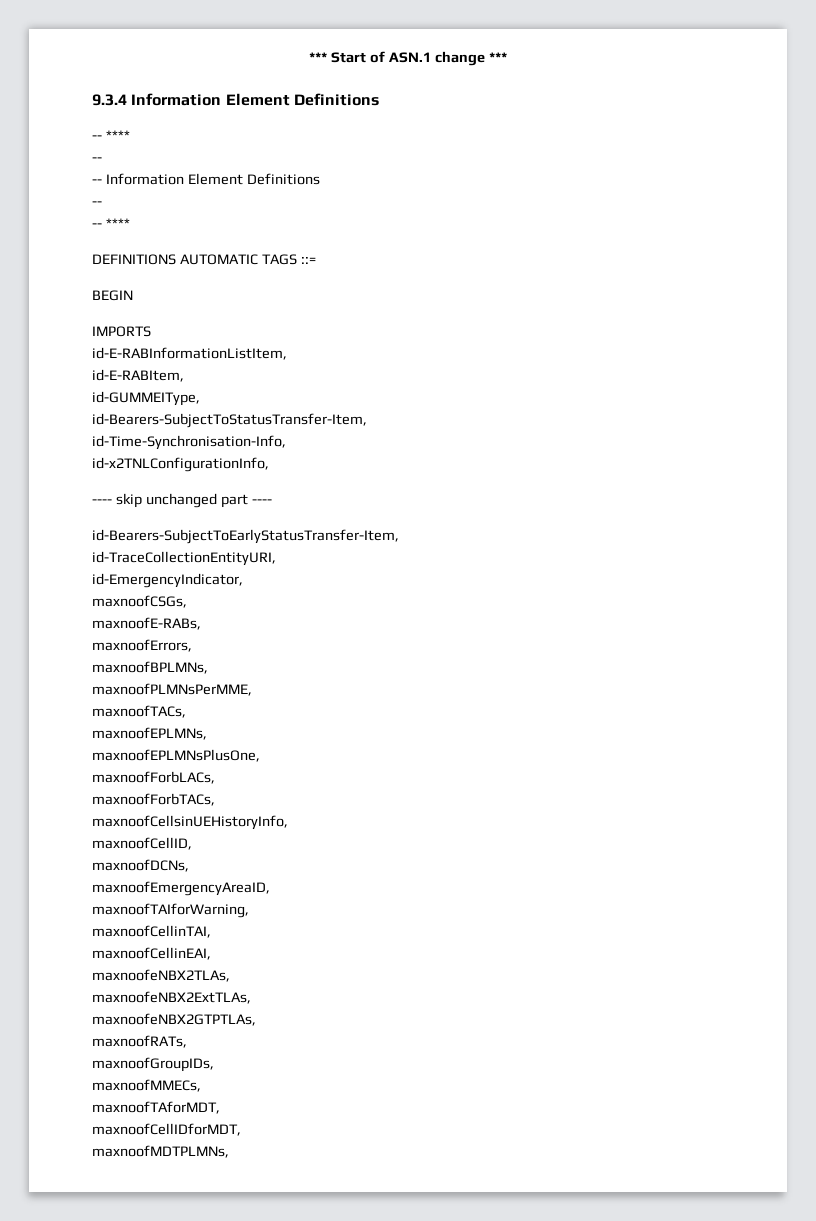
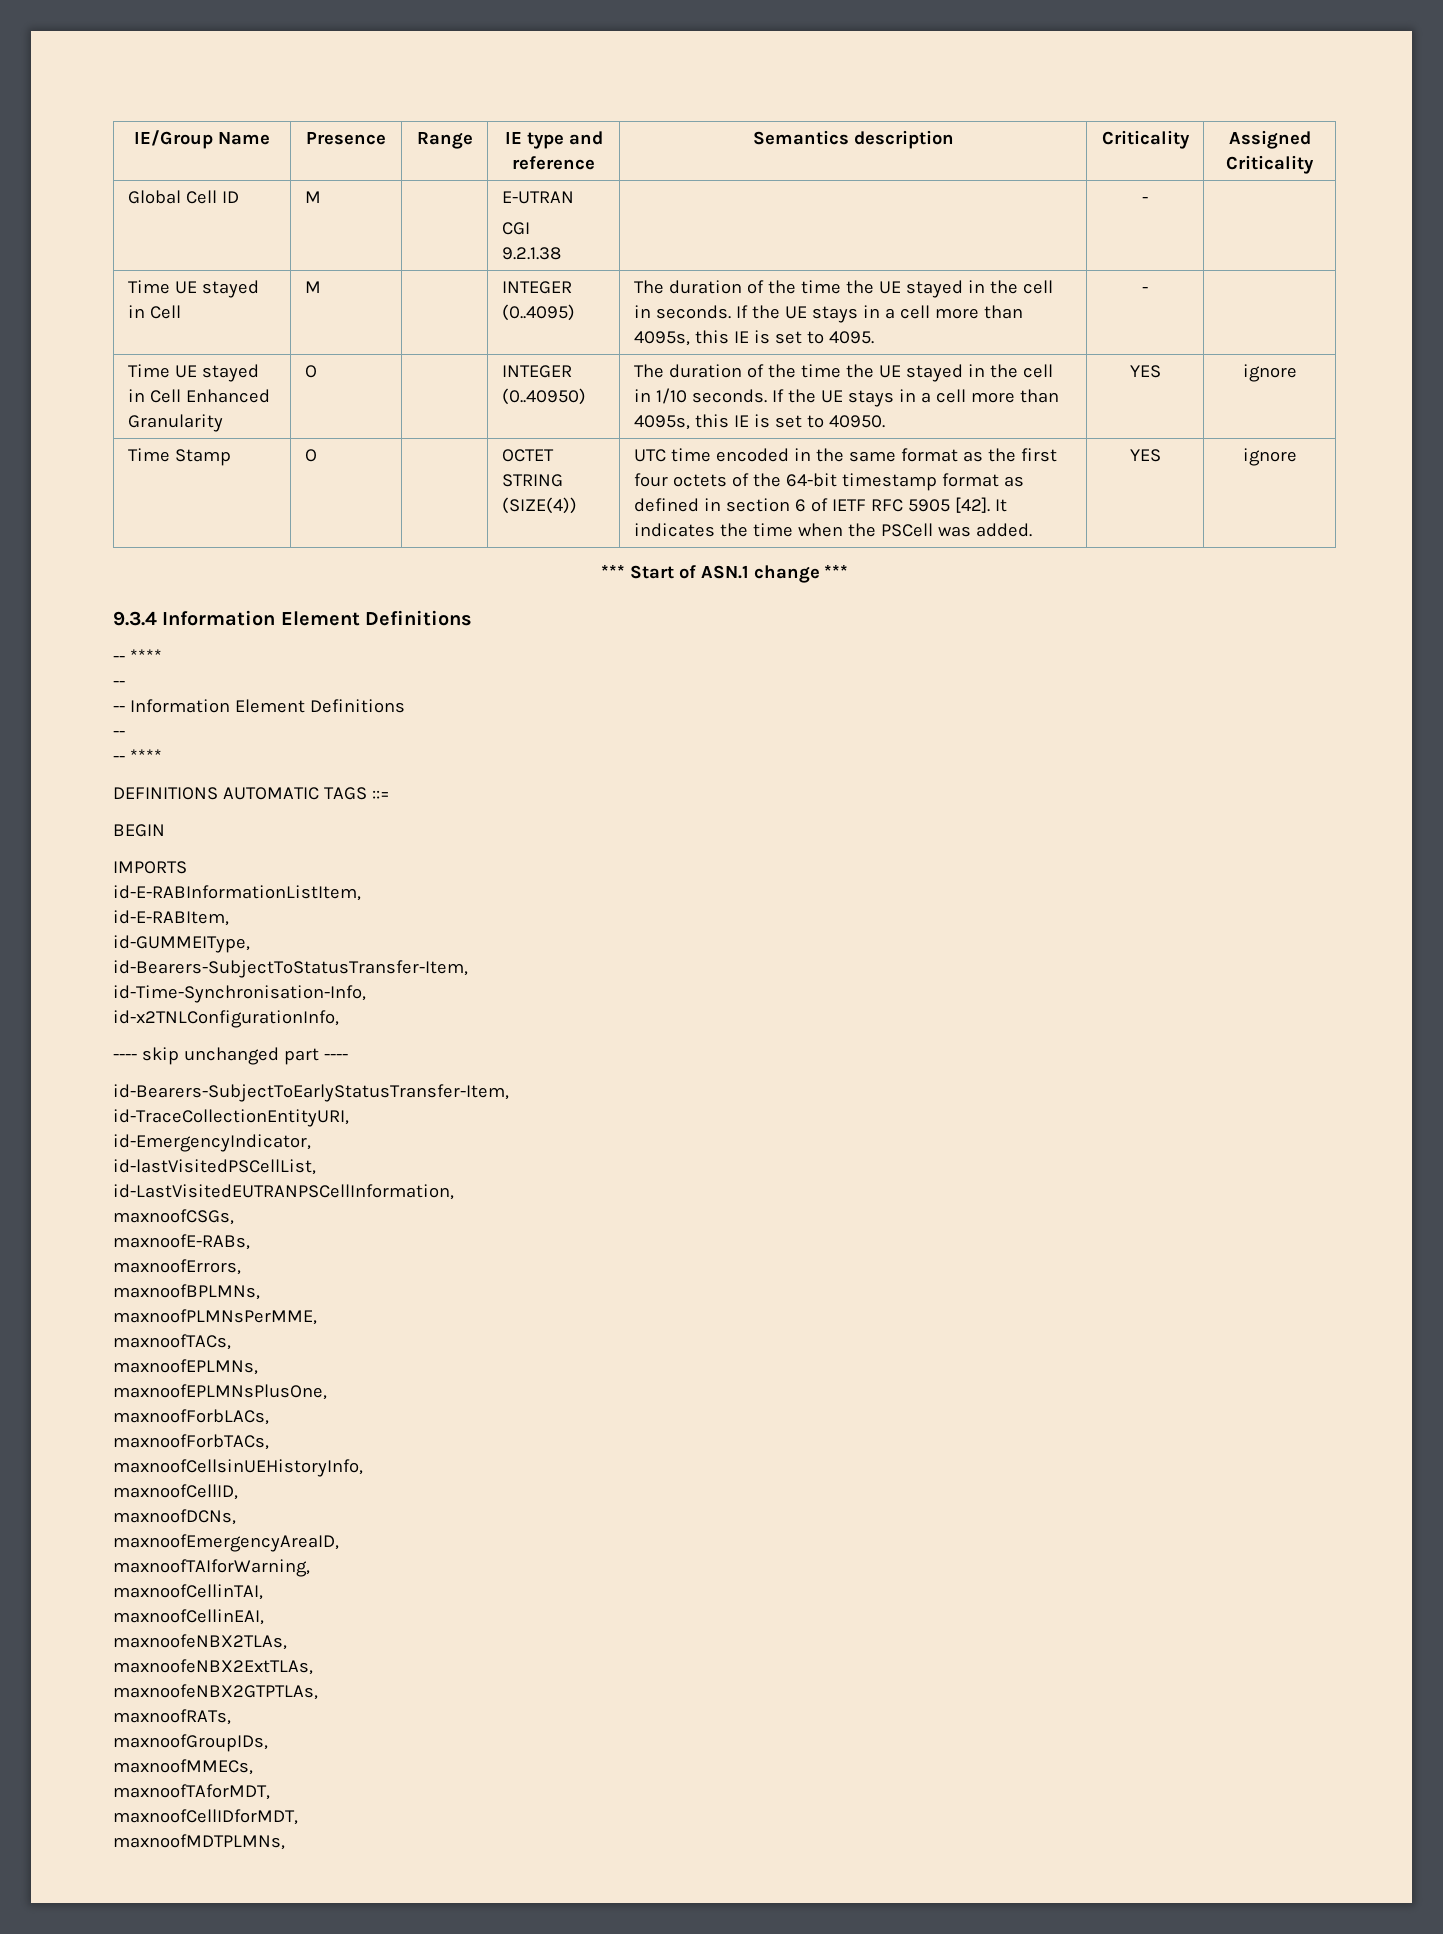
(309, 57) none -> [134,130,270,149] [306,132,386,145] [416,132,473,149] [504,131,603,149] [512,156,595,170] [752,130,954,149] [1101,130,1190,149] [1228,130,1311,149] [1226,155,1314,174] [127,190,239,204] [304,191,321,203] [501,191,574,204] [501,222,530,235] [501,247,561,260] [1142,197,1148,203] [127,280,259,298] [127,305,181,319] [304,281,321,293] [501,281,572,294] [501,304,575,321] [633,280,1053,298] [633,305,1023,323] [633,330,874,346] [1142,287,1148,293] [127,364,259,382] [127,389,270,403] [127,414,223,432] [304,365,317,378] [501,365,572,378] [501,388,586,405] [633,364,1053,382] [633,388,1059,407] [633,414,885,430] [1129,365,1161,378] [1242,364,1297,382] [127,448,231,466] [304,449,317,462] [501,449,554,462] [501,474,563,487] [501,497,577,514] [633,448,1057,462] [633,473,1024,491] [633,497,1007,513] [633,523,1032,537] [1129,449,1161,462] [1242,448,1297,466] IE/Group Name | Presence | Range | IE type and reference | Semantics description | Criticality | Assigned Criticality // Global Cell ID | M | | E-UTRAN // CGI // 9.2.1.38 | | - | // Time UE stayed in Cell | M | | INTEGER (0..4095) | The duration of the time the UE stayed in the cell in seconds. If the UE stays in a cell more than 4095s, this IE is set to 4095. | - | // Time UE stayed in Cell Enhanced Granularity | O | | INTEGER (0..40950) | The duration of the time the UE stayed in the cell in 1/10 seconds. If the UE stays in a cell more than 4095s, this IE is set to 40950. | YES | ignore // Time Stamp | O | | OCTET STRING (SIZE(4)) | UTC time encoded in the same format as the first four octets of the 64-bit timestamp format as defined in section 6 of IETF RFC 5905 [42]. It indicates the time when the PSCell was added. | YES | ignore //
(243, 580) none -> [113,1159,316,1175] [113,1184,454,1200] // id-lastVisitedPSCellList, // id-LastVisitedEUTRANPSCellInformation,

